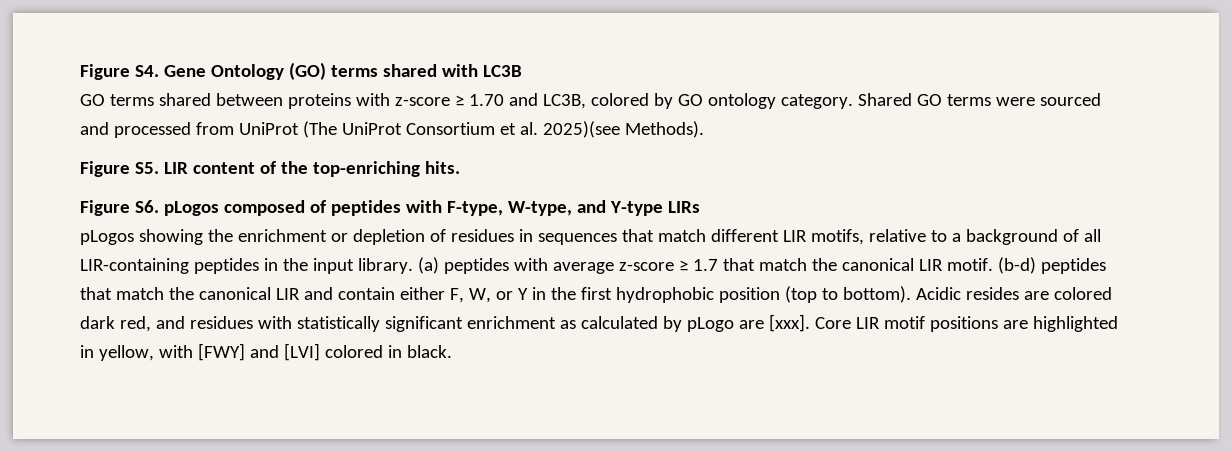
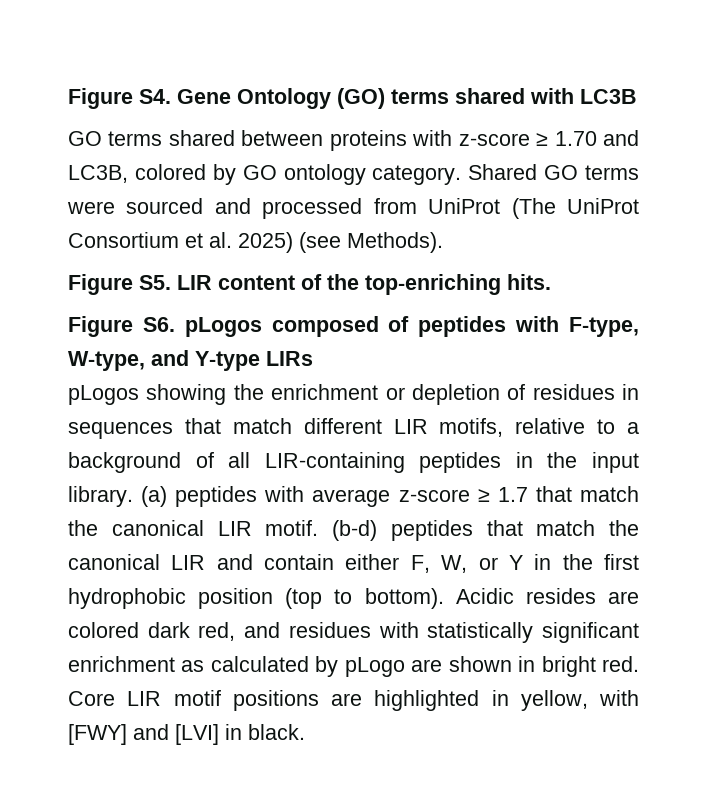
[542,121,620,138] 2025)(see -> [238,232,341,253] 2025) (see
[768,314,810,332] [xxx]. -> [448,656,640,677] shown in bright red.
[324,345,383,358] colored -> (219, 734) none

